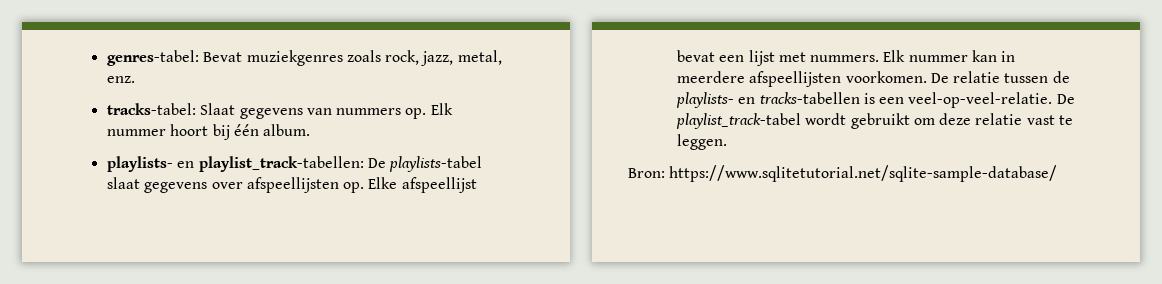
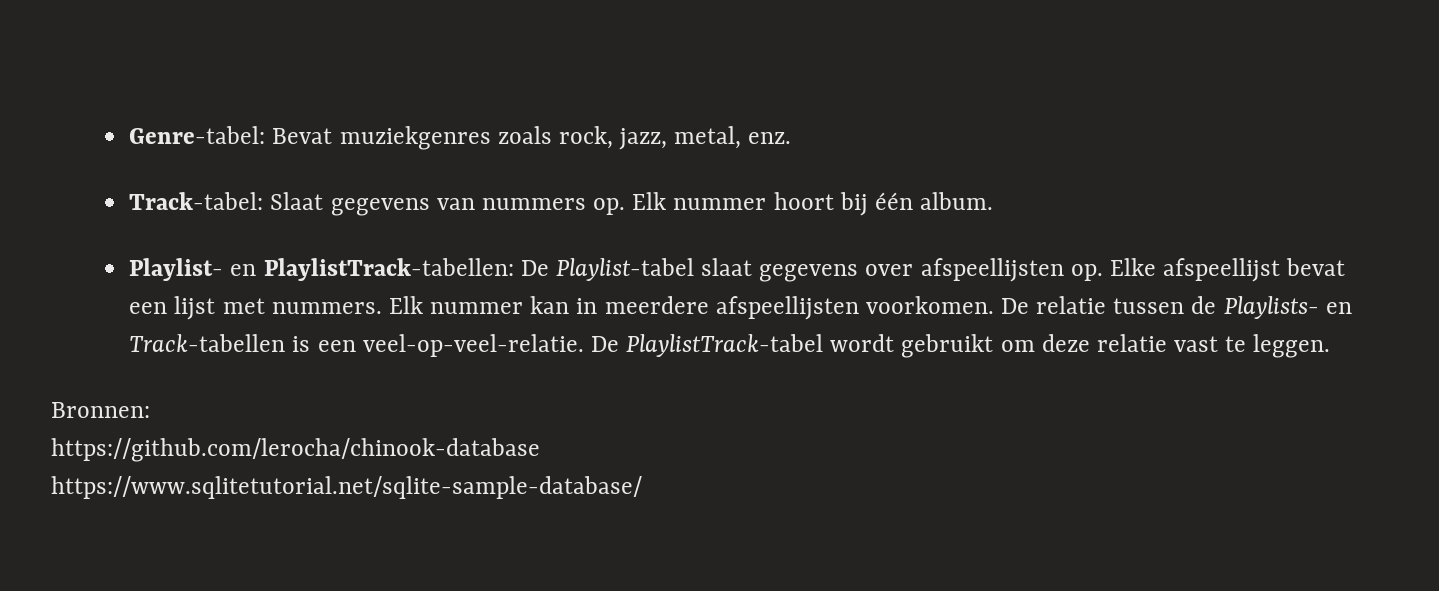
[106,50,199,66] genres-tabel: -> [129,126,266,144] Genre-tabel:
[106,103,196,115] tracks-tabel: -> [129,192,264,210] Track-tabel:
[106,156,483,172] playlists- en playlist_track-tabellen: De playlists-tabel -> [129,258,694,281] Playlist- en PlaylistTrack-tabellen: De Playlist-tabel
[675,92,860,108] playlists- en tracks-tabellen -> [1223,296,1352,319] [129,334,286,352] Playlists- en Track-tabellen
[675,113,801,129] playlist_track-tabel -> [626,334,824,357] PlaylistTrack-tabel
[628,168,665,178] Bron: -> [51,402,150,418] [51,438,540,462] Bronnen: // https://github.com/lerocha/chinook-database //

